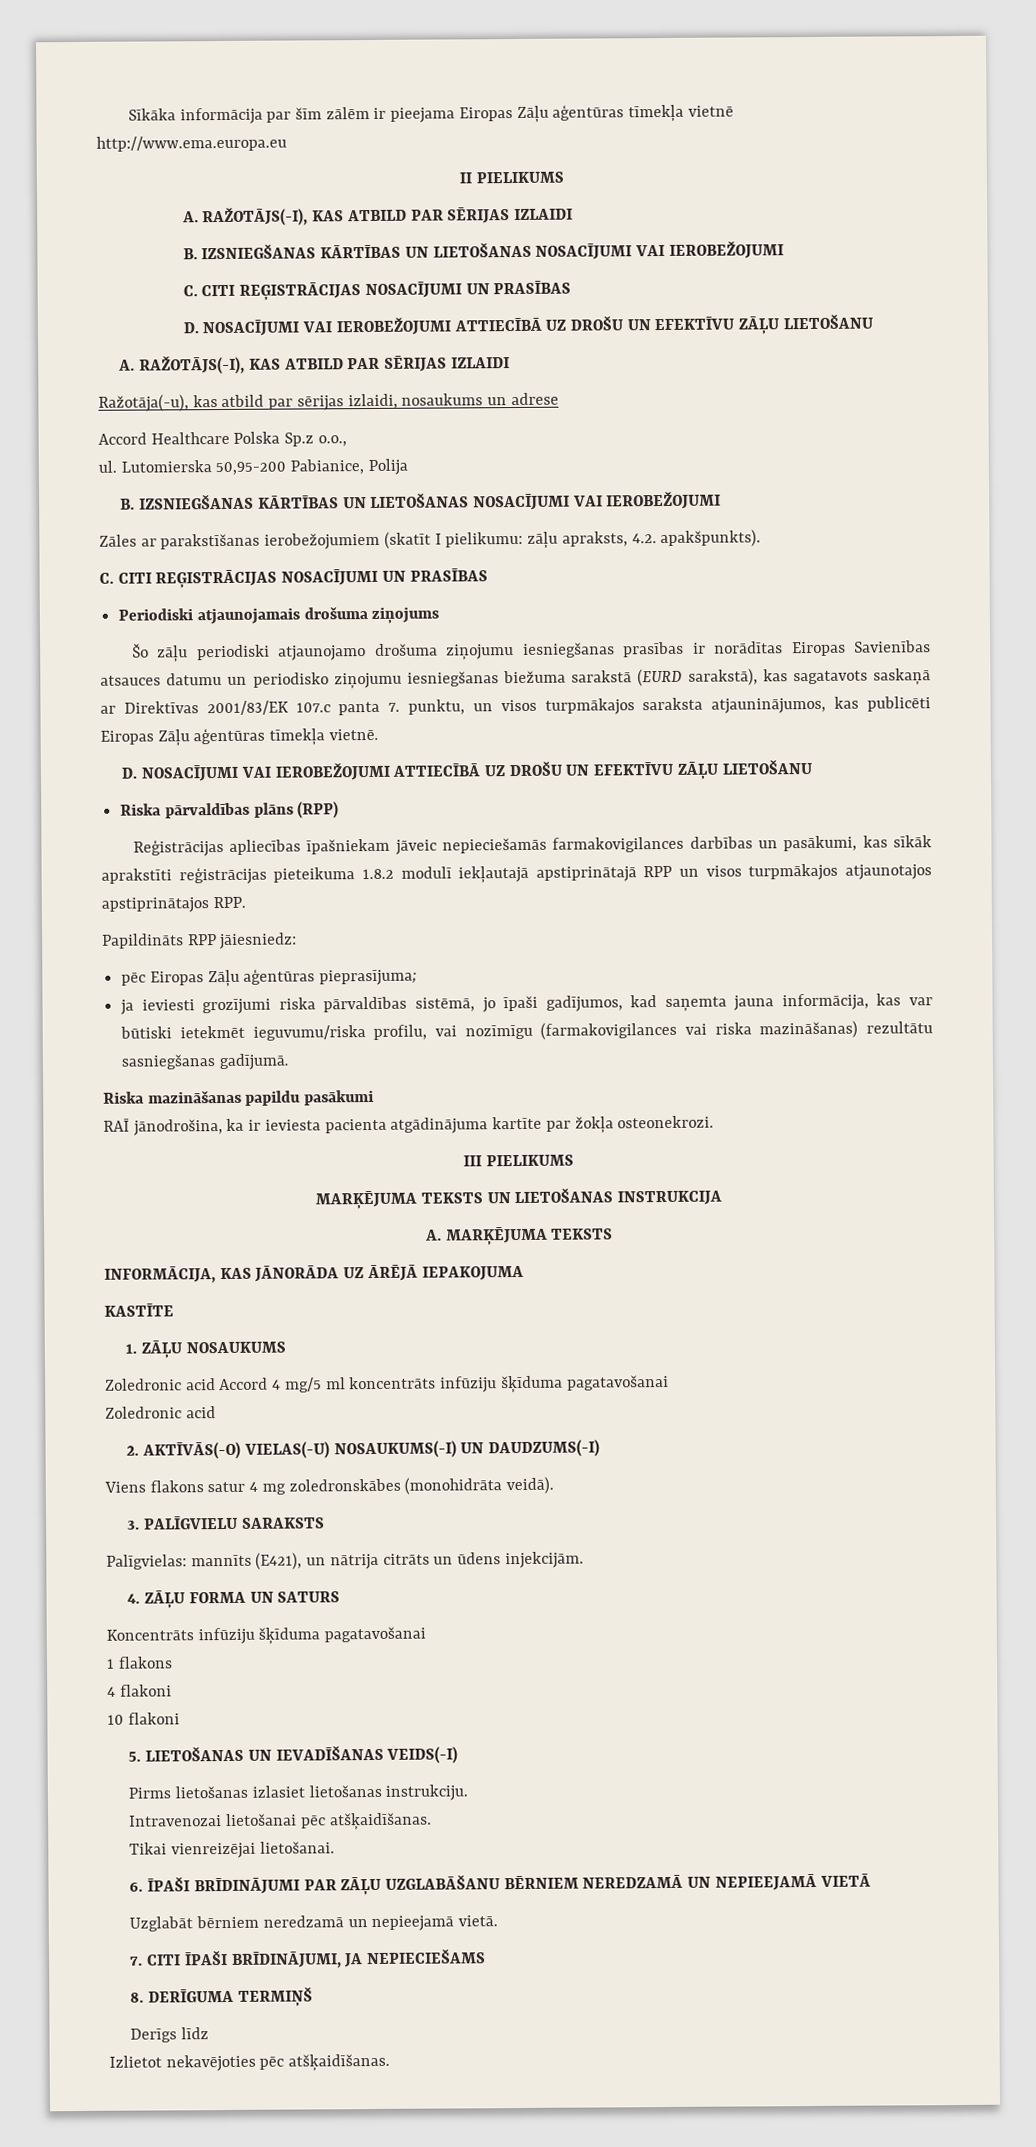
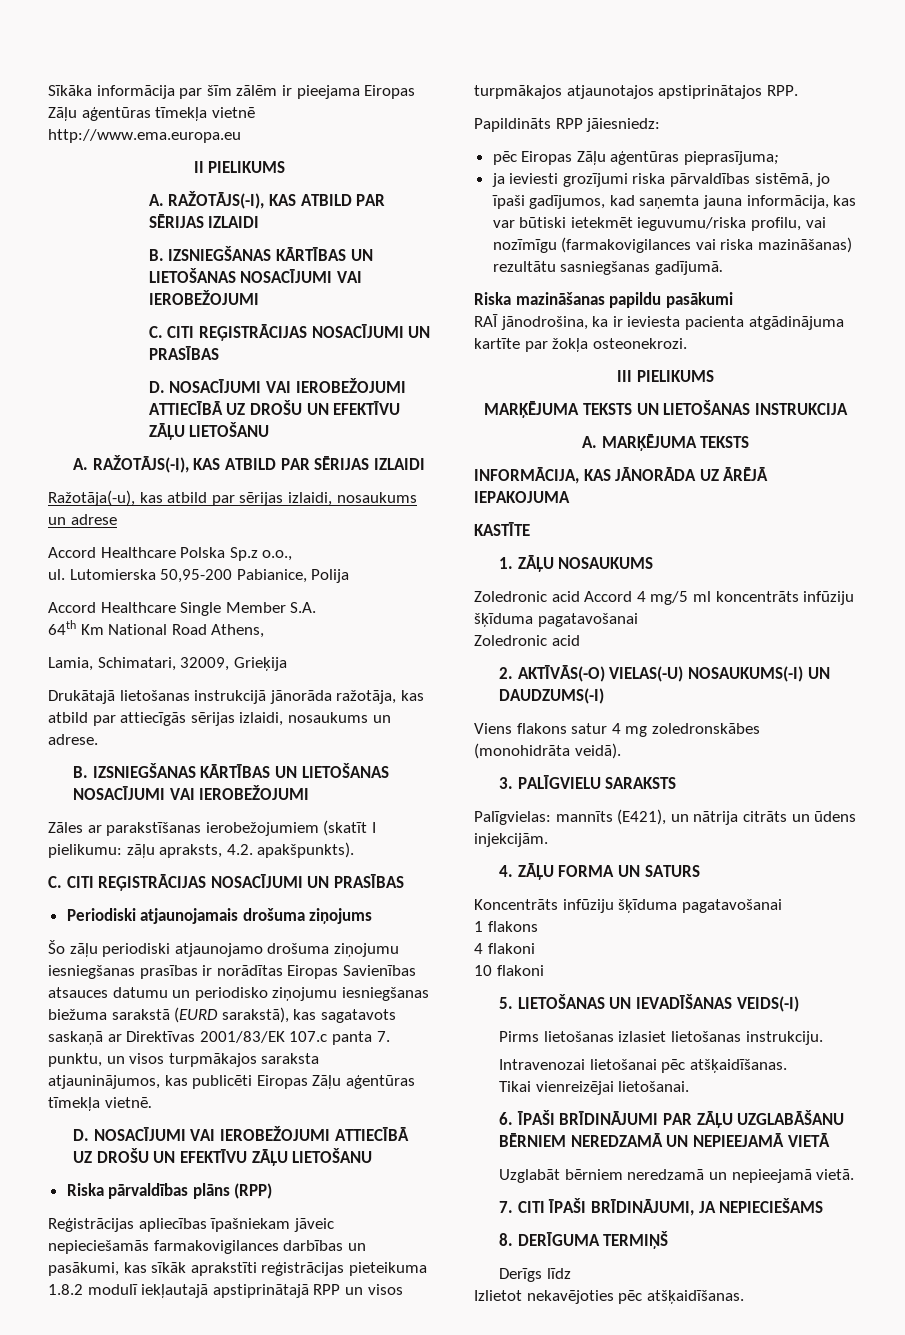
(408, 467) none -> [48,602,317,616] [48,620,265,638] [48,657,287,671] [48,690,424,704] [48,712,391,726] [48,734,98,745] // Accord Healthcare Single Member S.A. // 64th Km National Road Athens, // Lamia, Schimatari, 32009, Grieķija // Drukātajā lietošanas instrukcijā jānorāda ražotāja, kas atbild par attiecīgās sērijas izlaidi, nosaukums un adrese.

